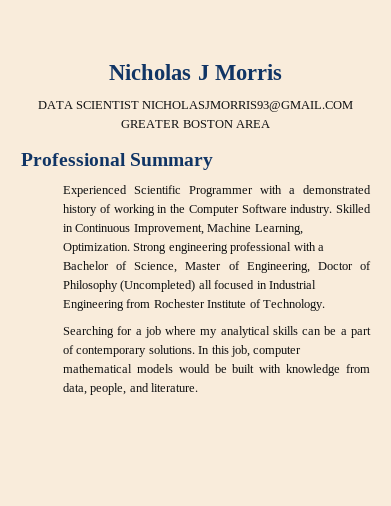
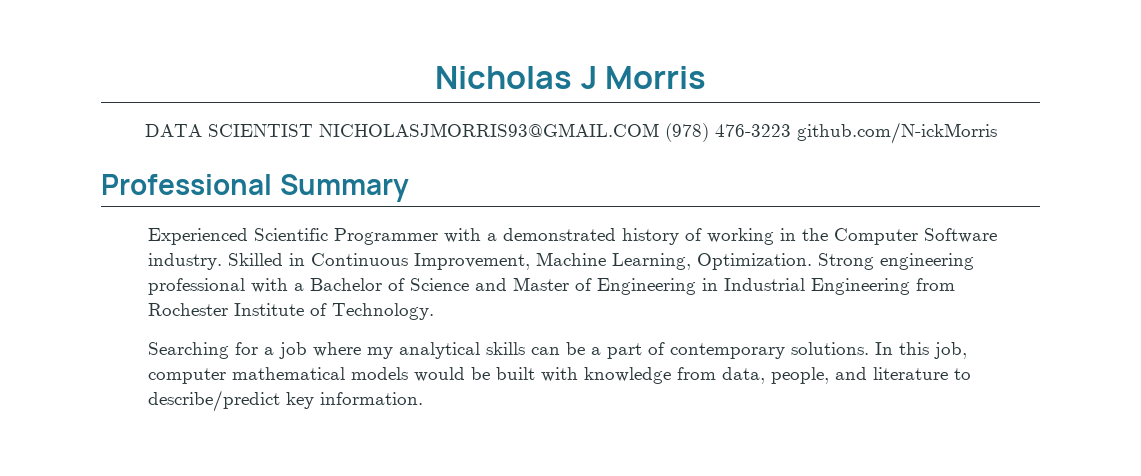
[121,120,270,128] GREATER BOSTON AREA -> [664,122,997,144] (978) 476-3223 github.com/N-ickMorris
[134,261,371,273] [63,280,255,292] Science, Master of Engineering, Doctor of Philosophy (Uncompleted) all focused -> [410,277,697,295] Science and Master of Engineering
[151,383,199,392] literature. -> [873,367,972,380] [148,390,424,412] literature to describe/predict key information.

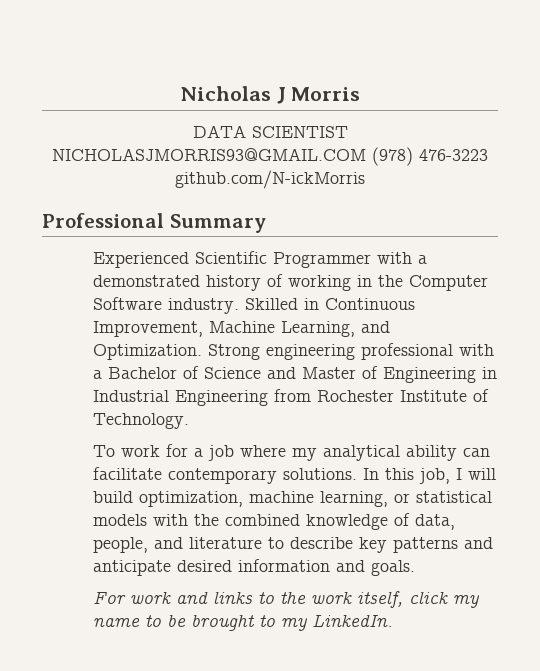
(692, 261) none -> [360,321,390,333] and
[148,342,230,359] Searching -> [92,445,160,457] To work
[486,342,666,359] skills can be a part of -> [405,445,490,461] [92,467,162,480] ability can facilitate
[148,367,717,384] computer mathematical models would be built with knowledge from -> [455,468,496,480] [92,491,492,507] [92,513,410,530] I will build optimization, machine learning, or statistical models with the combined knowledge of
[148,390,424,412] describe/predict key information. -> [289,537,493,553] [92,559,415,576] [92,591,479,608] [92,614,393,631] describe key patterns and anticipate desired information and goals. // For work and links to the work itself, click my name to be brought to my LinkedIn.

